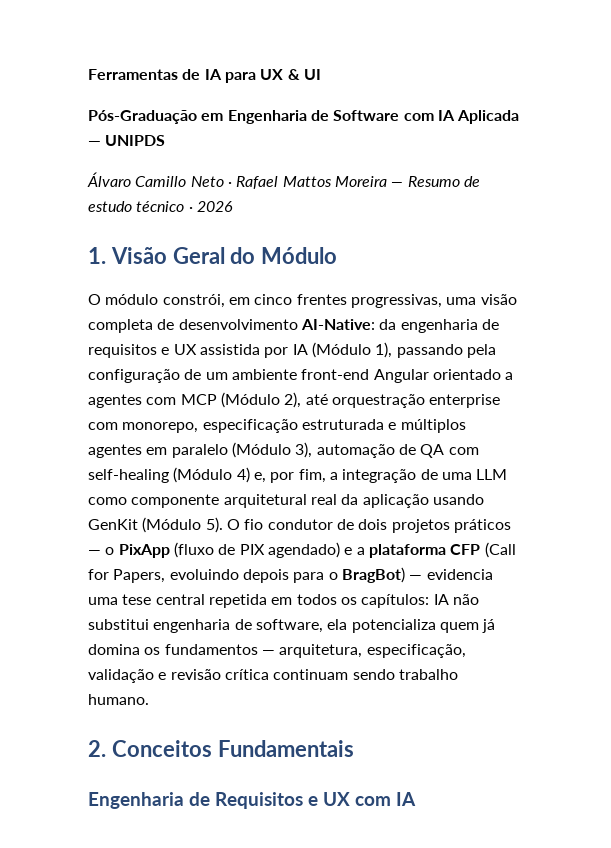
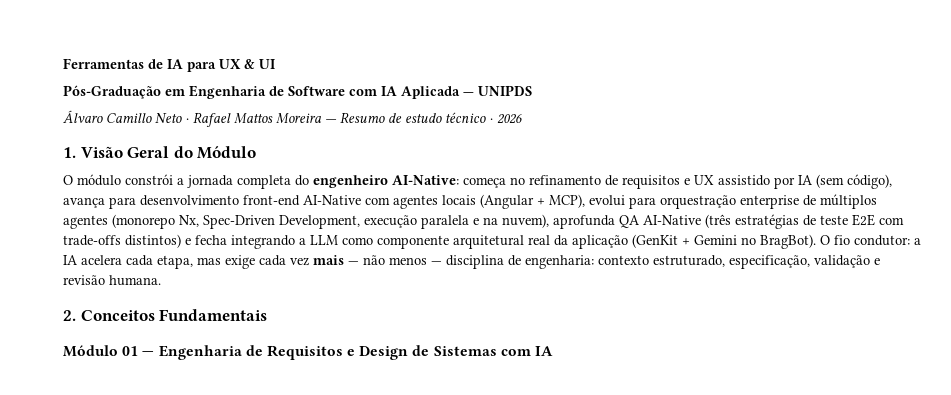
[162,294,517,308] [88,319,478,333] constrói, em cinco frentes progressivas, uma visão completa de desenvolvimento AI-Native: da engenharia -> [125,174,601,189] constrói a jornada completa do engenheiro AI-Native: começa no refinamento
[199,344,260,355] assistida -> [718,175,770,186] assistido
[311,342,496,358] [88,369,514,383] [88,392,501,408] [88,419,466,433] [88,442,479,458] [88,467,472,483] (Módulo 1), passando pela configuração de um ambiente front-end Angular orientado a agentes com MCP (Módulo 2), até orquestração enterprise com monorepo, especificação estruturada e múltiplos agentes em paralelo (Módulo 3), automação de QA com self-healing (Módulo 4) e, por fim, a integração de uma -> [816,174,892,189] [63,194,877,209] [63,214,904,229] [63,234,306,249] (sem código), avança para desenvolvimento front-end AI-Native com agentes locais (Angular + MCP), evolui para orquestração enterprise de múltiplos agentes (monorepo Nx, Spec-Driven Development, execução paralela e na nuvem), aprofunda QA AI-Native (três estratégias de teste E2E com trade-offs distintos) e fecha integrando a
[432,494,484,505] [88,517,511,533] [88,542,516,558] [88,567,493,583] [88,594,479,608] [88,619,496,633] [88,644,466,658] [88,669,458,683] [88,694,149,705] usando GenKit (Módulo 5). O fio condutor de dois projetos práticos — o PixApp (fluxo de PIX agendado) e a plataforma CFP (Call for Papers, evoluindo depois para o BragBot) — evidencia uma tese central repetida em todos os capítulos: IA não substitui engenharia de software, ela potencializa quem já domina os fundamentos — arquitetura, especificação, validação e revisão crítica continuam sendo trabalho humano. -> [632,234,921,249] [63,255,880,269] [63,275,161,286] (GenKit + Gemini no BragBot). O fio condutor: a IA acelera cada etapa, mas exige cada vez mais — não menos — disciplina de engenharia: contexto estruturado, especificação, validação e revisão humana.
(354, 748) none -> [63,345,155,357] Módulo 01 —
[323,792,350,806] UX -> [359,345,497,360] Design de Sistemas

